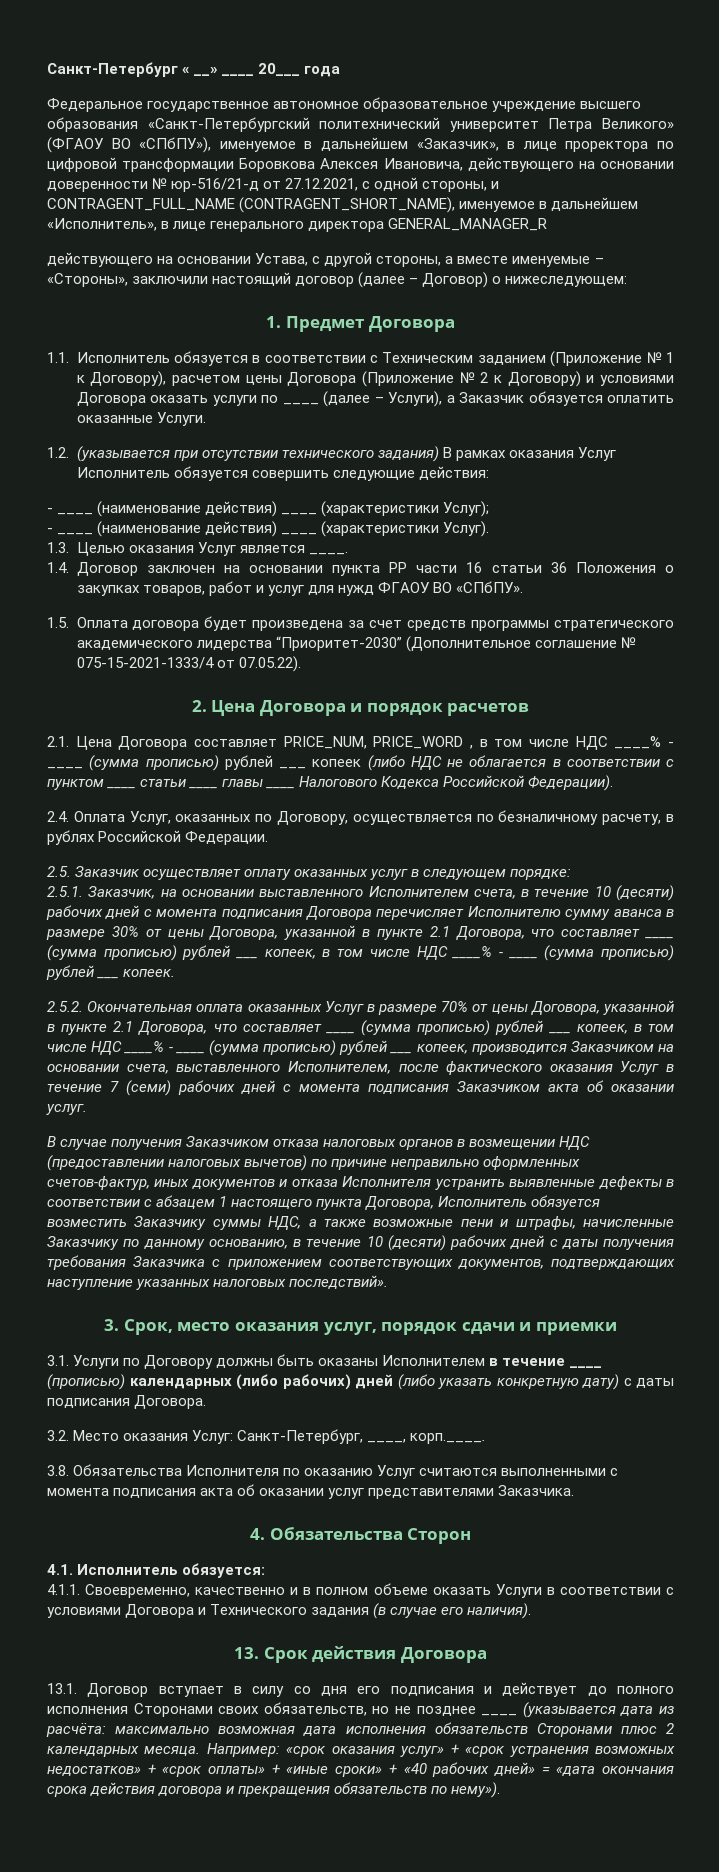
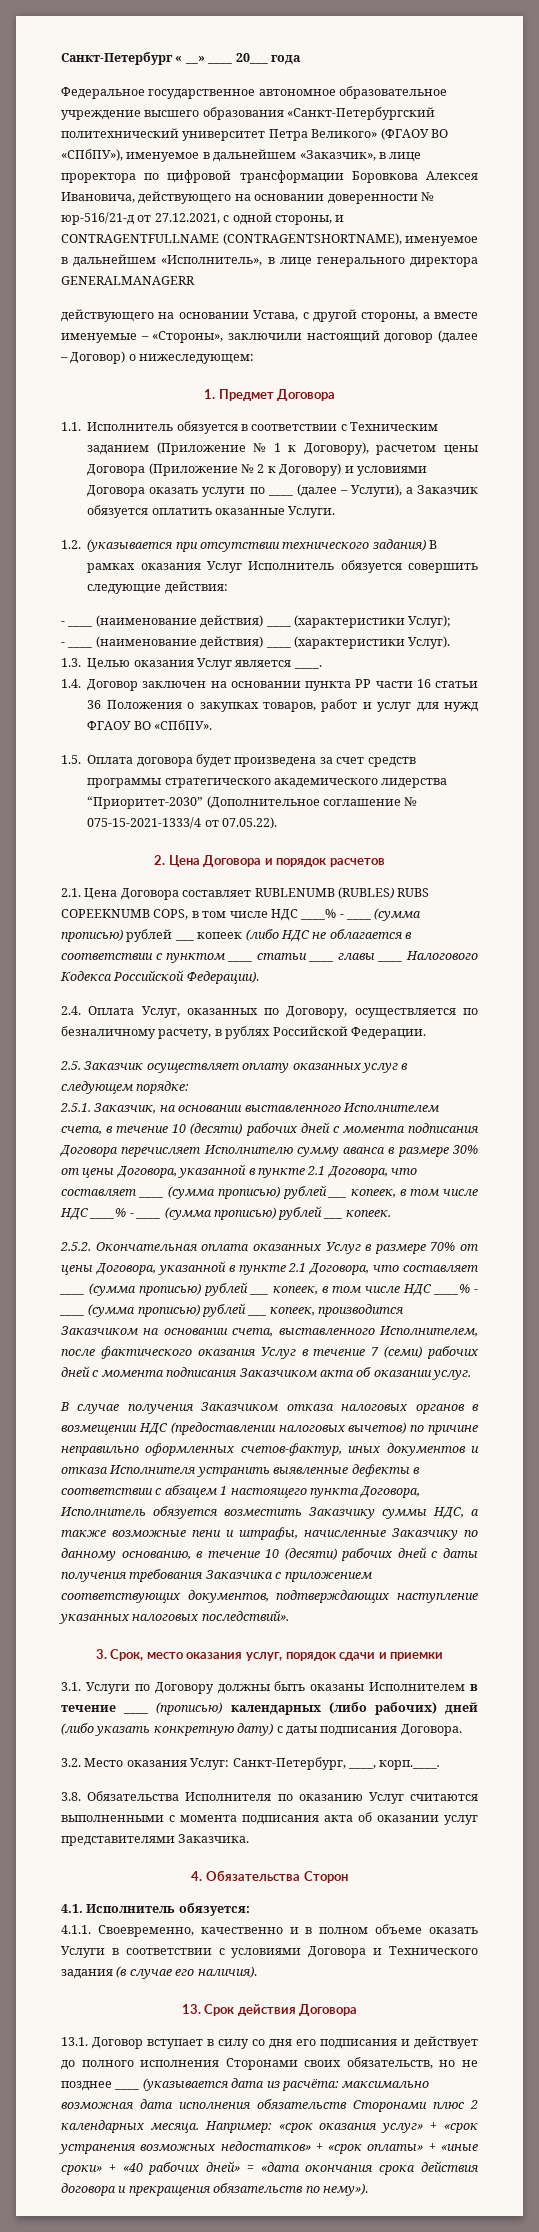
[47,197,456,213] CONTRAGENT_FULL_NAME (CONTRAGENT_SHORT_NAME), -> [61,233,402,245] CONTRAGENTFULLNAME (CONTRAGENTSHORTNAME),
[388,218,548,231] GENERAL_MANAGER_R -> [61,276,195,285] GENERALMANAGERR
[283,736,473,749] PRICE_NUM, PRICE_WORD , -> [254,887,430,899] [61,909,189,920] RUBLENUMB (RUBLES) RUBS COPEEKNUMB COPS,

